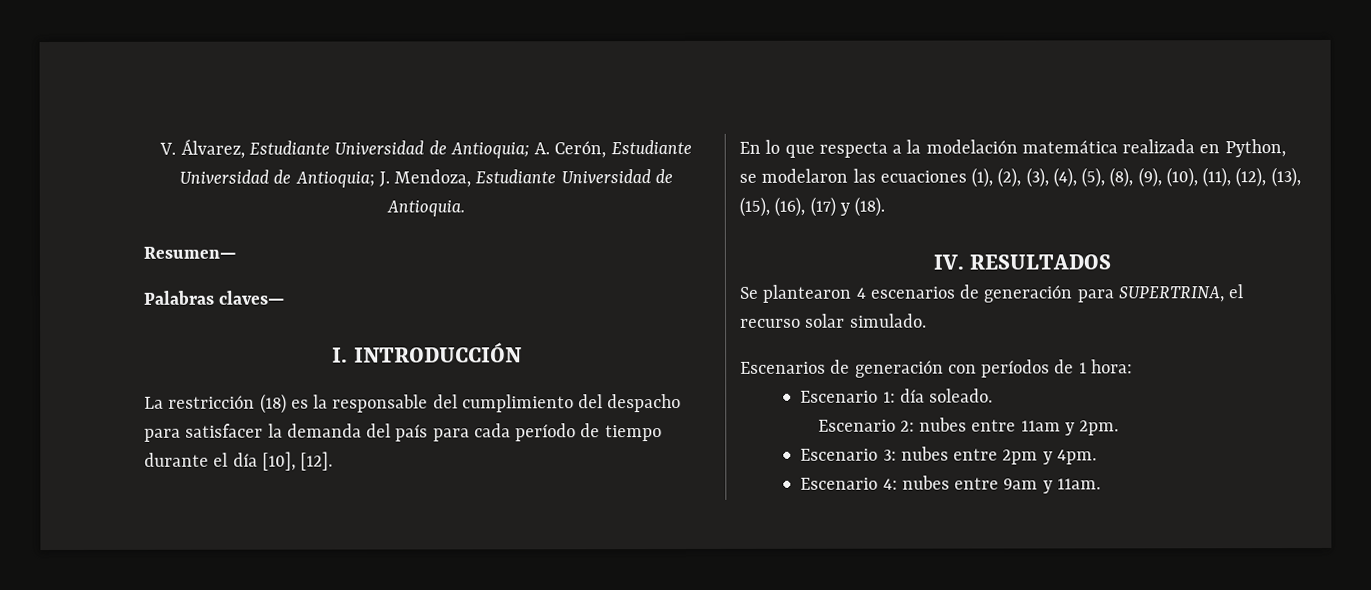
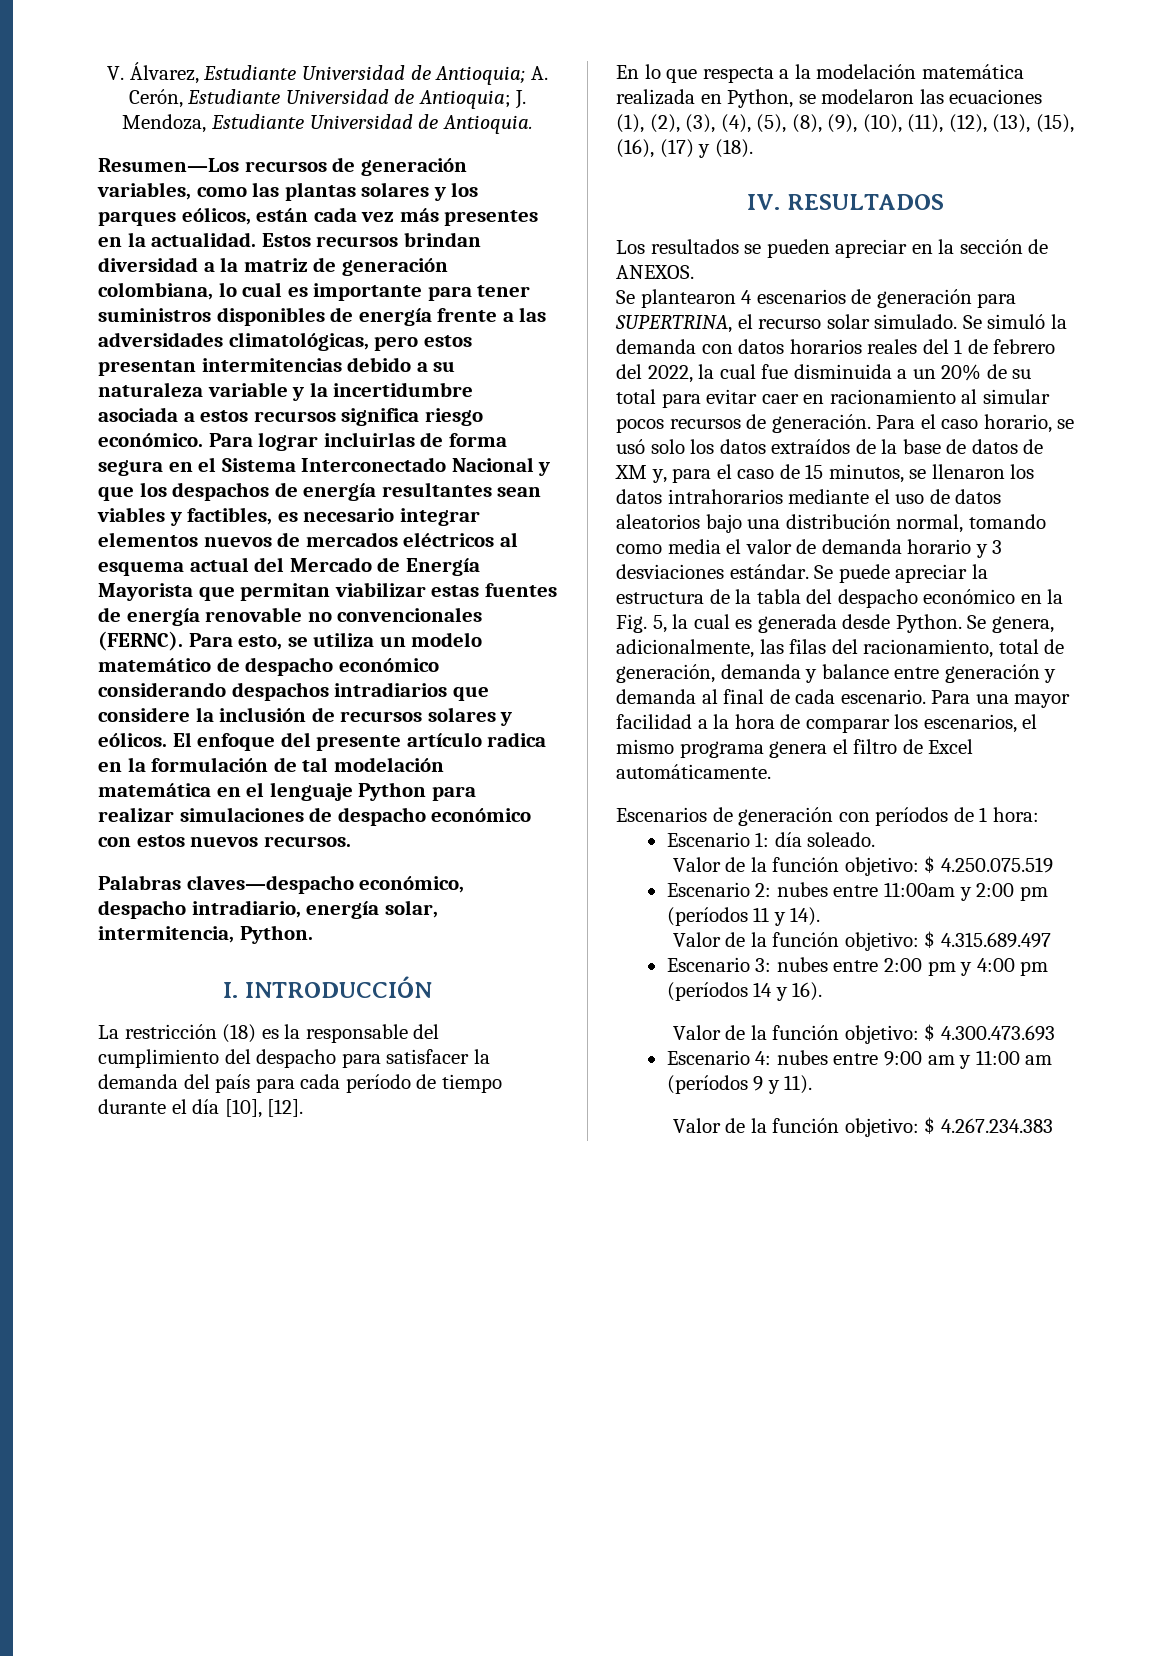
[143,246,236,259] [143,290,286,305] Resumen— // Palabras claves— -> [98,157,467,176] [97,182,479,201] [98,207,539,226] [98,232,481,247] [98,257,448,276] [98,282,531,301] [98,307,547,326] [98,332,472,351] [98,357,456,376] [98,382,474,401] [98,407,483,426] [98,432,507,451] [98,457,551,476] [98,482,542,501] [97,507,480,526] [98,532,518,547] [98,557,480,576] [98,582,557,601] [98,607,483,626] [98,631,483,651] [98,657,439,676] [98,682,489,701] [98,707,513,726] [98,732,547,751] [98,757,444,772] [98,782,476,801] [98,807,532,826] [98,835,351,847] [98,875,465,894] [98,900,438,919] [98,925,313,944] Resumen—Los recursos de generación variables, como las plantas solares y los parques eólicos, están cada vez más presentes en la actualidad. Estos recursos brindan diversidad a la matriz de generación colombiana, lo cual es importante para tener suministros disponibles de energía frente a las adversidades climatológicas, pero estos presentan intermitencias debido a su naturaleza variable y la incertidumbre asociada a estos recursos significa riesgo económico. Para lograr incluirlas de forma segura en el Sistema Interconectado Nacional y que los despachos de energía resultantes sean viables y factibles, es necesario integrar elementos nuevos de mercados eléctricos al esquema actual del Mercado de Energía Mayorista que permitan viabilizar estas fuentes de energía renovable no convencionales (FERNC). Para esto, se utiliza un modelo matemático de despacho económico considerando despachos intradiarios que considere la inclusión de recursos solares y eólicos. El enfoque del presente artículo radica en la formulación de tal modelación matemática en el lenguaje Python para realizar simulaciones de despacho económico con estos nuevos recursos. // Palabras claves—despacho económico, despacho intradiario, energía solar, intermitencia, Python.
(1112, 262) none -> [616,239,1049,258] [616,265,694,279] // Los resultados se pueden apreciar en la sección de ANEXOS.
(927, 320) none -> [962,314,1067,329] [616,339,1056,354] [616,364,1032,383] [616,389,1050,408] [616,414,1075,433] [616,439,1044,454] [615,464,1035,483] [616,489,1002,504] [616,514,1046,533] [616,539,1003,558] [616,564,988,583] [616,589,1064,608] [616,614,1054,633] [616,639,1065,658] [616,664,1057,683] [616,689,1071,708] [616,714,1038,733] [616,739,974,758] [616,764,771,779] Se simuló la demanda con datos horarios reales del 1 de febrero del 2022, la cual fue disminuida a un 20% de su total para evitar caer en racionamiento al simular pocos recursos de generación. Para el caso horario, se usó solo los datos extraídos de la base de datos de XM y, para el caso de 15 minutos, se llenaron los datos intrahorarios mediante el uso de datos aleatorios bajo una distribución normal, tomando como media el valor de demanda horario y 3 desviaciones estándar. Se puede apreciar la estructura de la tabla del despacho económico en la Fig. 5, la cual es generada desde Python. Se genera, adicionalmente, las filas del racionamiento, total de generación, demanda y balance entre generación y demanda al final de cada escenario. Para una mayor facilidad a la hora de comparar los escenarios, el mismo programa genera el filtro de Excel automáticamente.
[817,417,1120,436] [800,446,1097,465] [800,475,1101,494] Escenario 2: nubes entre 11am y 2pm. // Escenario 3: nubes entre 2pm y 4pm. // Escenario 4: nubes entre 9am y 11am. -> [672,856,1053,876] [666,882,1048,901] [666,907,821,926] [672,931,1051,951] [666,957,1049,976] [666,982,823,1001] [672,1024,1055,1044] [666,1050,1053,1069] [666,1075,813,1094] [672,1117,1053,1137] Valor de la función objetivo: $ 4.250.075.519 // Escenario 2: nubes entre 11:00am y 2:00 pm (períodos 11 y 14). // Valor de la función objetivo: $ 4.315.689.497 // Escenario 3: nubes entre 2:00 pm y 4:00 pm (períodos 14 y 16). // Valor de la función objetivo: $ 4.300.473.693 // Escenario 4: nubes entre 9:00 am y 11:00 am (períodos 9 y 11). // Valor de la función objetivo: $ 4.267.234.383

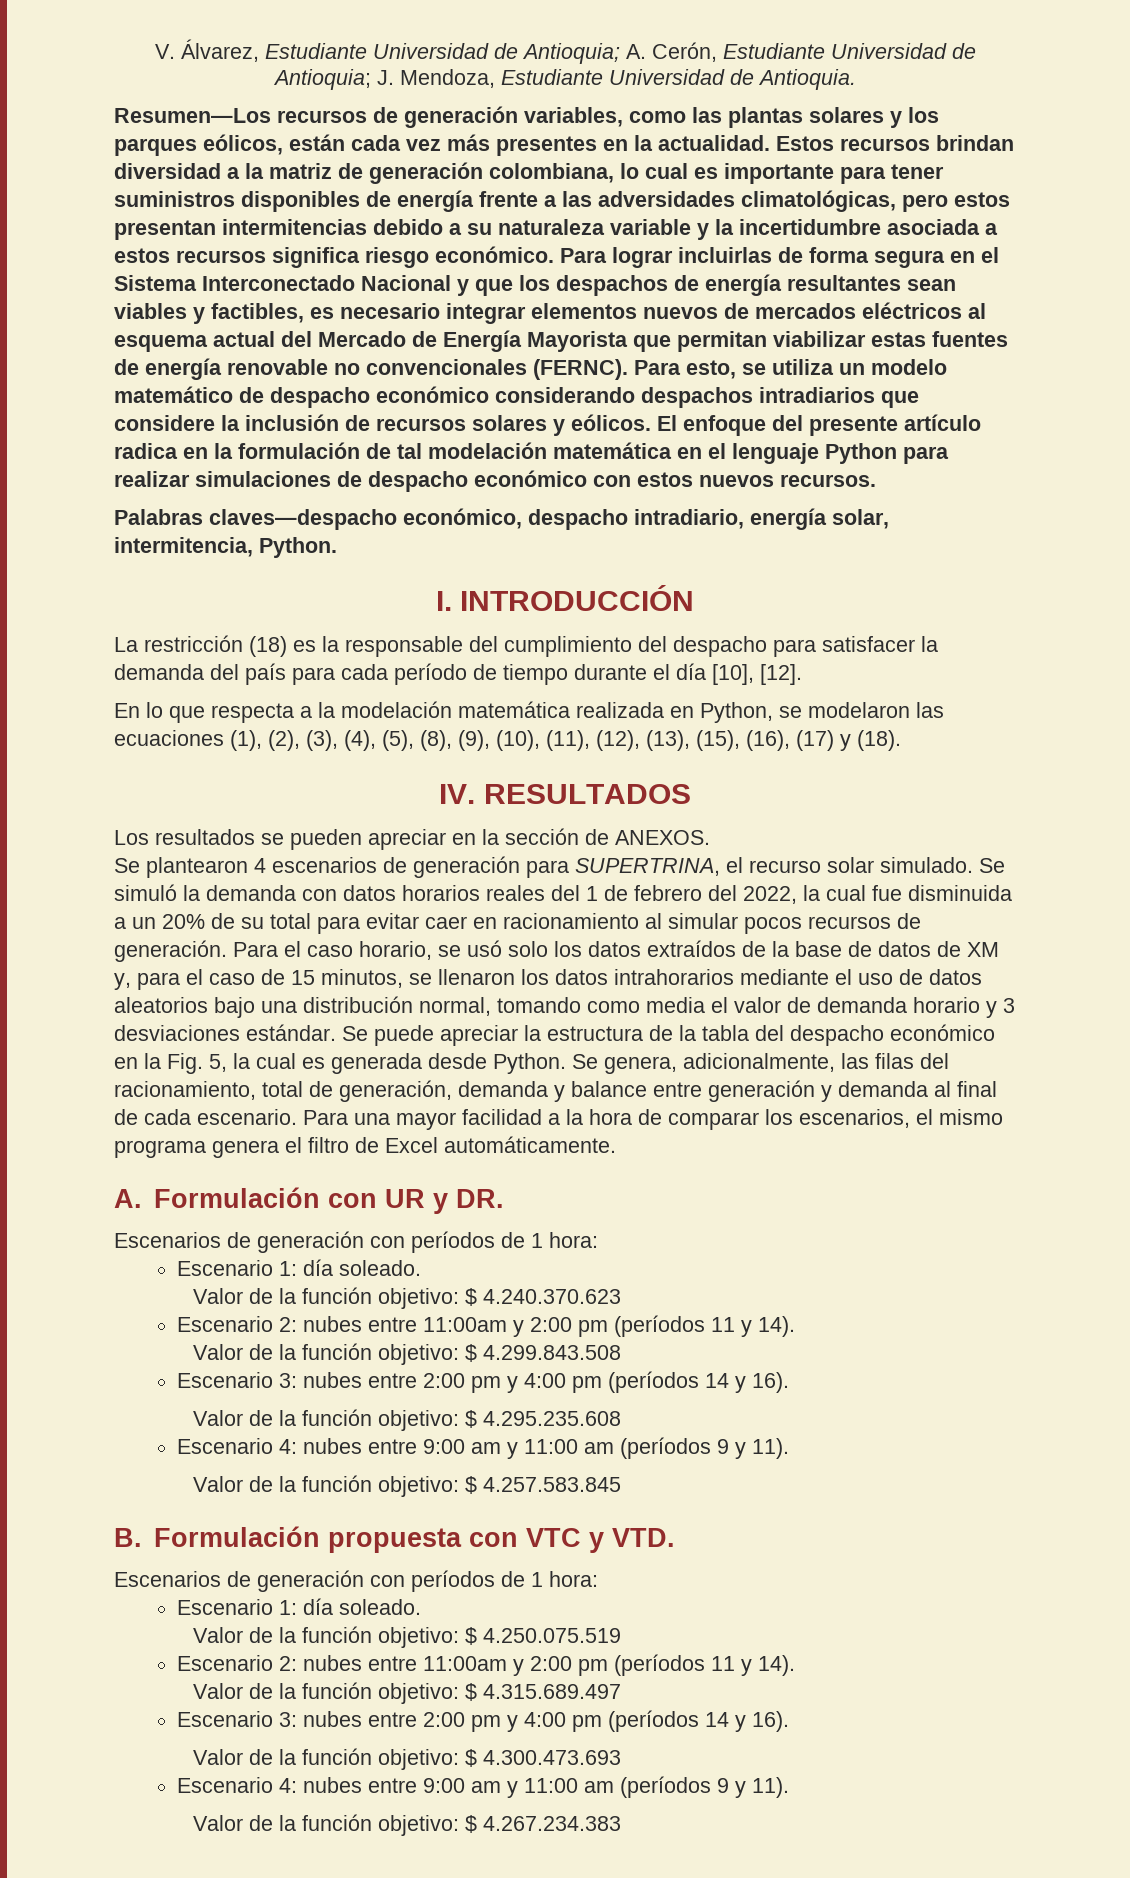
(771, 771) none -> [114,1187,504,1214] [114,1231,598,1253] [177,1259,422,1276] [193,1287,622,1309] [177,1315,796,1337] [193,1343,622,1365] [177,1371,790,1393] [193,1409,622,1431] [177,1437,790,1459] [193,1475,622,1497] [114,1526,675,1553] // A. Formulación con UR y DR. // Escenarios de generación con períodos de 1 hora: // Escenario 1: día soleado. // Valor de la función objetivo: $ 4.240.370.623 // Escenario 2: nubes entre 11:00am y 2:00 pm (períodos 11 y 14). // Valor de la función objetivo: $ 4.299.843.508 // Escenario 3: nubes entre 2:00 pm y 4:00 pm (períodos 14 y 16). // Valor de la función objetivo: $ 4.295.235.608 // Escenario 4: nubes entre 9:00 am y 11:00 am (períodos 9 y 11). // Valor de la función objetivo: $ 4.257.583.845 // B. Formulación propuesta con VTC y VTD.

